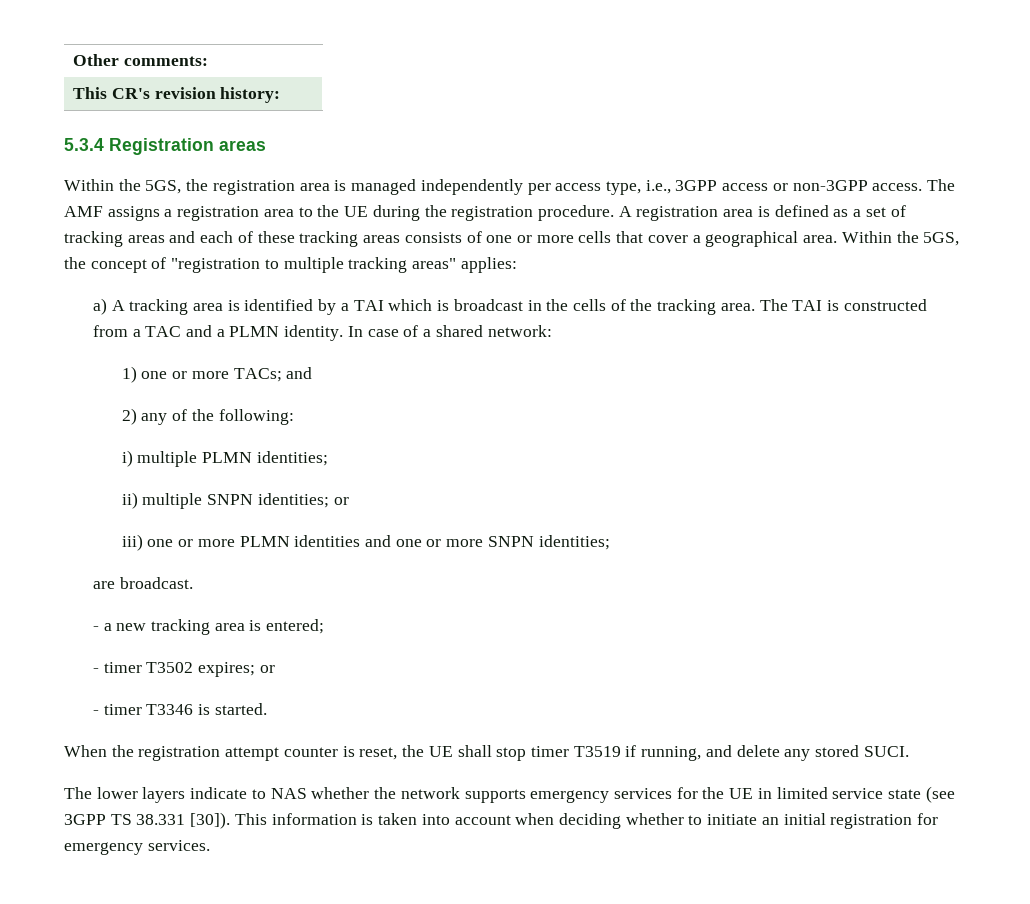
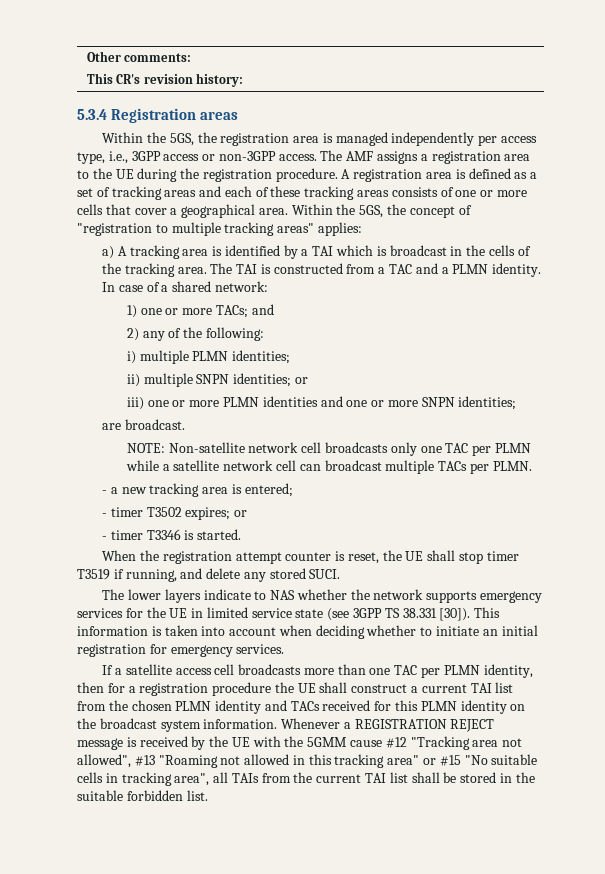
(193, 583) none -> [126,442,531,456] [125,460,532,474] // NOTE: Non-satellite network cell broadcasts only one TAC per PLMN while a satellite network cell can broadcast multiple TACs per PLMN.
(210, 845) none -> [102,664,533,678] [77,682,514,696] [77,700,526,714] [77,718,495,732] [77,736,523,750] [77,754,538,768] [77,772,535,786] [77,790,208,801] // If a satellite access cell broadcasts more than one TAC per PLMN identity, then for a registration procedure the UE shall construct a current TAI list from the chosen PLMN identity and TACs received for this PLMN identity on the broadcast system information. Whenever a REGISTRATION REJECT message is received by the UE with the 5GMM cause #12 "Tracking area not allowed", #13 "Roaming not allowed in this tracking area" or #15 "No suitable cells in tracking area", all TAIs from the current TAI list shall be stored in the suitable forbidden list.

